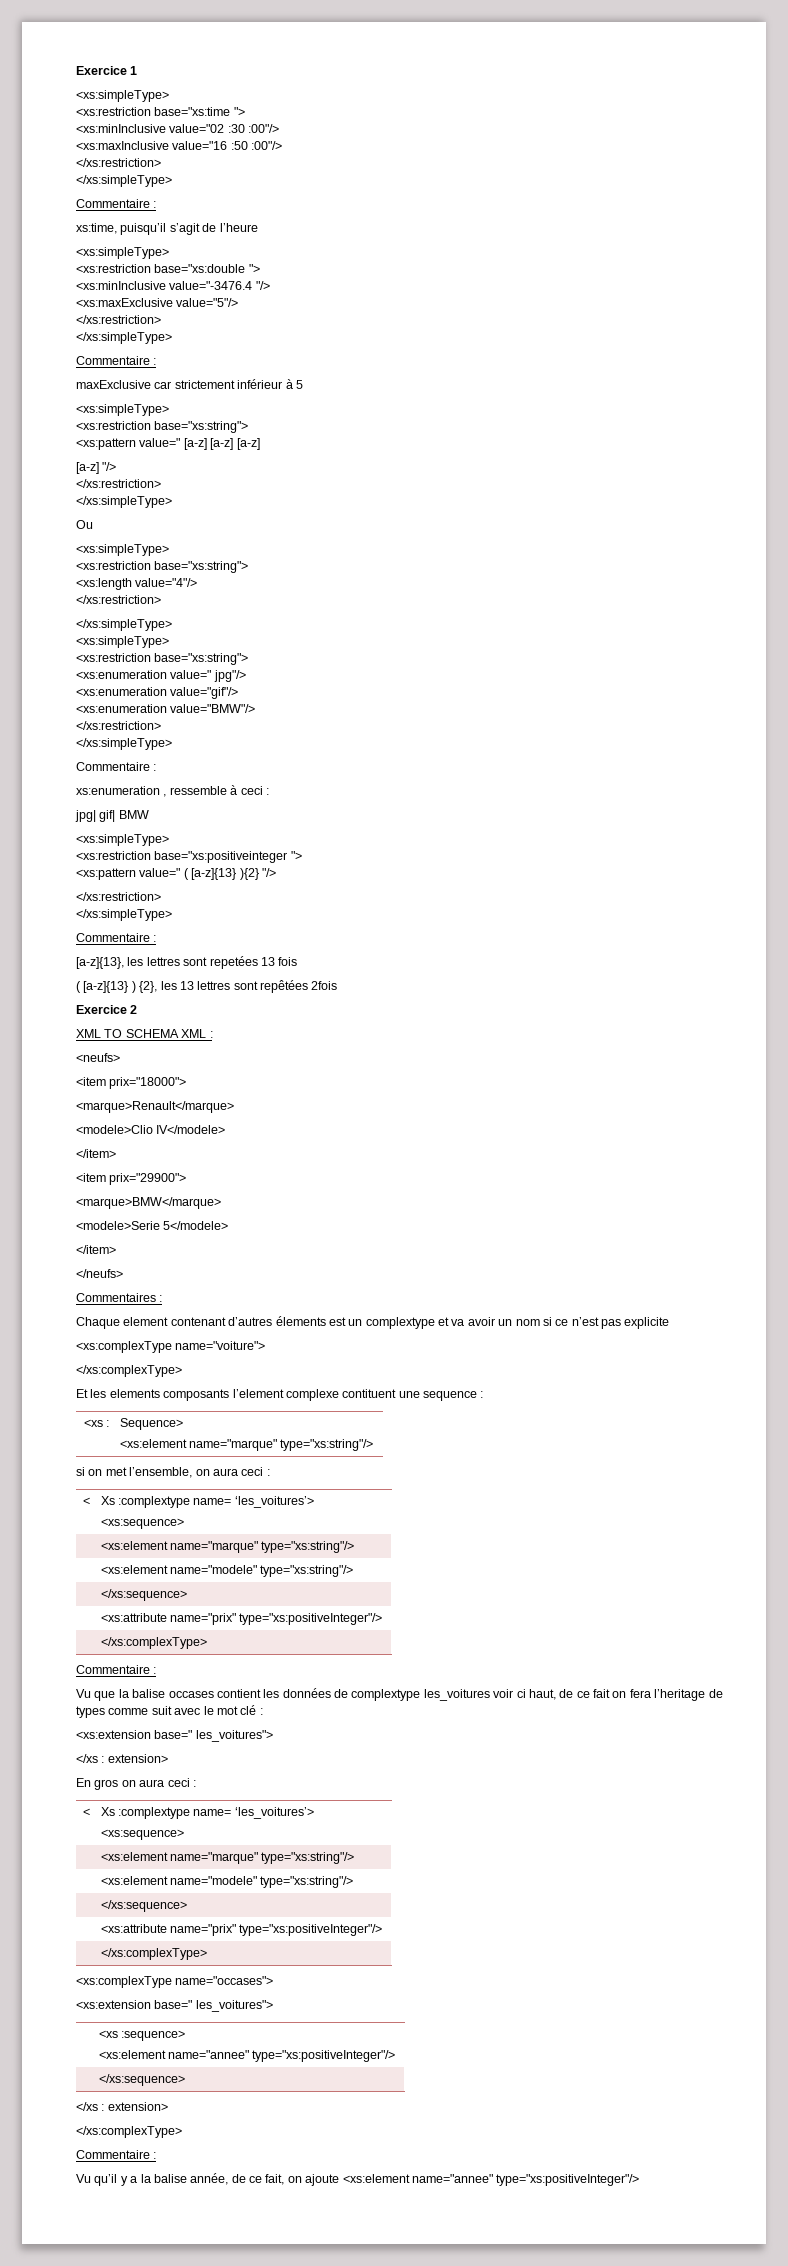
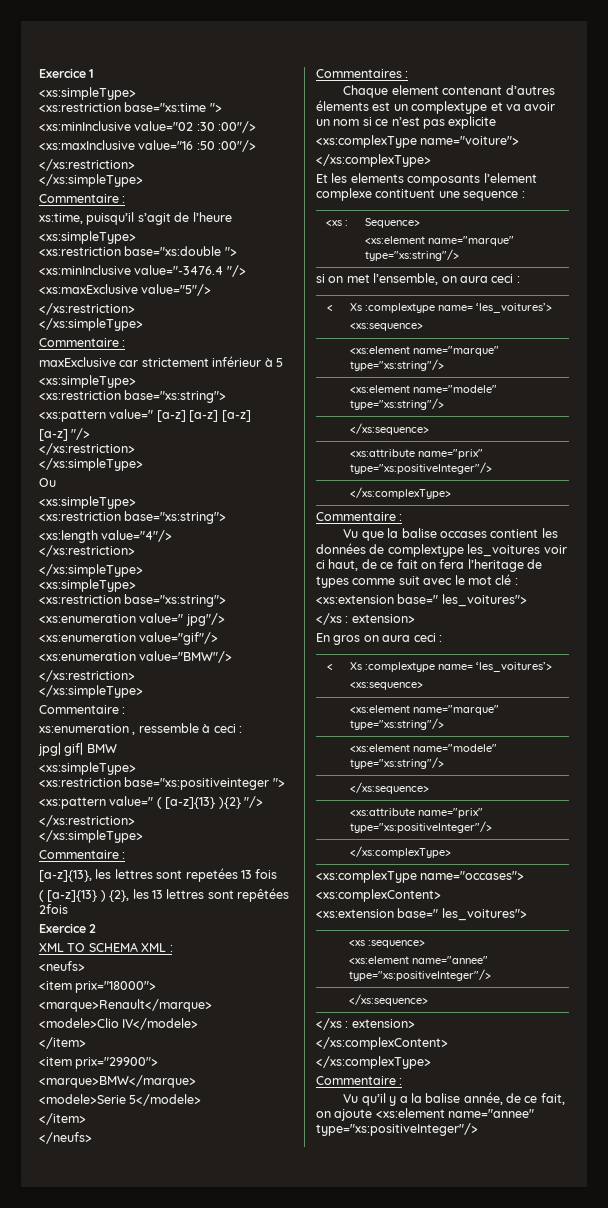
(274, 1980) none -> [316,889,441,902] // <xs:complexContent>
(168, 2106) none -> [316,1037,448,1050] // </xs:complexContent>

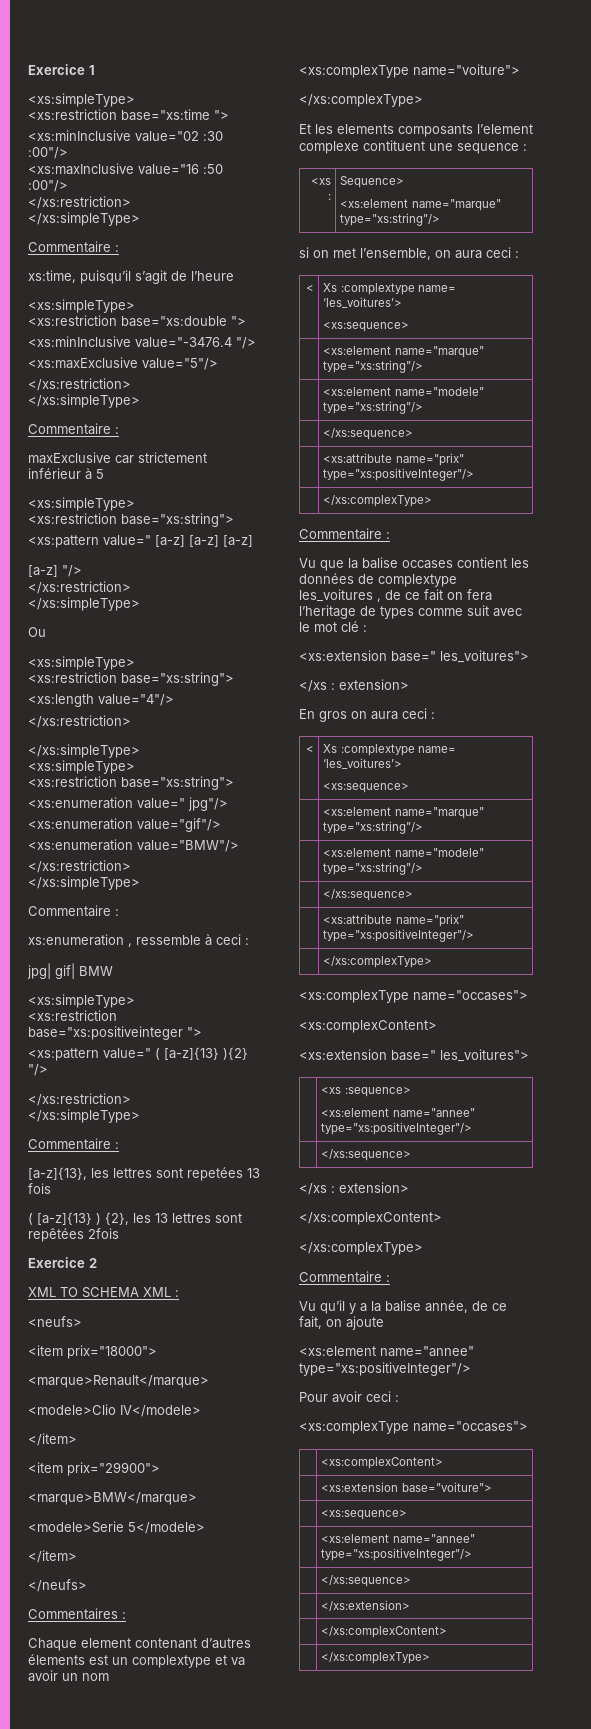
[362,116,497,129] si ce n’est pas explicite -> (109, 1677) none
[543,545,567,554] [316,559,359,571] voir ci haut, -> [377,598,381,602] ,
[375,1108,535,1118] [316,1123,478,1136] <xs:element name="annee" type="xs:positiveInteger"/> -> [299,1346,474,1357] [299,1362,471,1376] [299,1391,399,1403] [299,1421,528,1434] [321,1457,444,1469] [321,1482,492,1492] [321,1510,408,1520] [321,1534,475,1543] [321,1548,473,1561] [321,1575,412,1587] [321,1600,411,1612] [321,1626,448,1638] [321,1652,431,1664] // <xs:element name="annee" type="xs:positiveInteger"/> // Pour avoir ceci : // <xs:complexType name="occases"> // | <xs:complexContent> // | <xs:extension base="voiture"> // | <xs:sequence> // | <xs:element name="annee" type="xs:positiveInteger"/> // | </xs:sequence> // | </xs:extension> // | </xs:complexContent> // | </xs:complexType>

